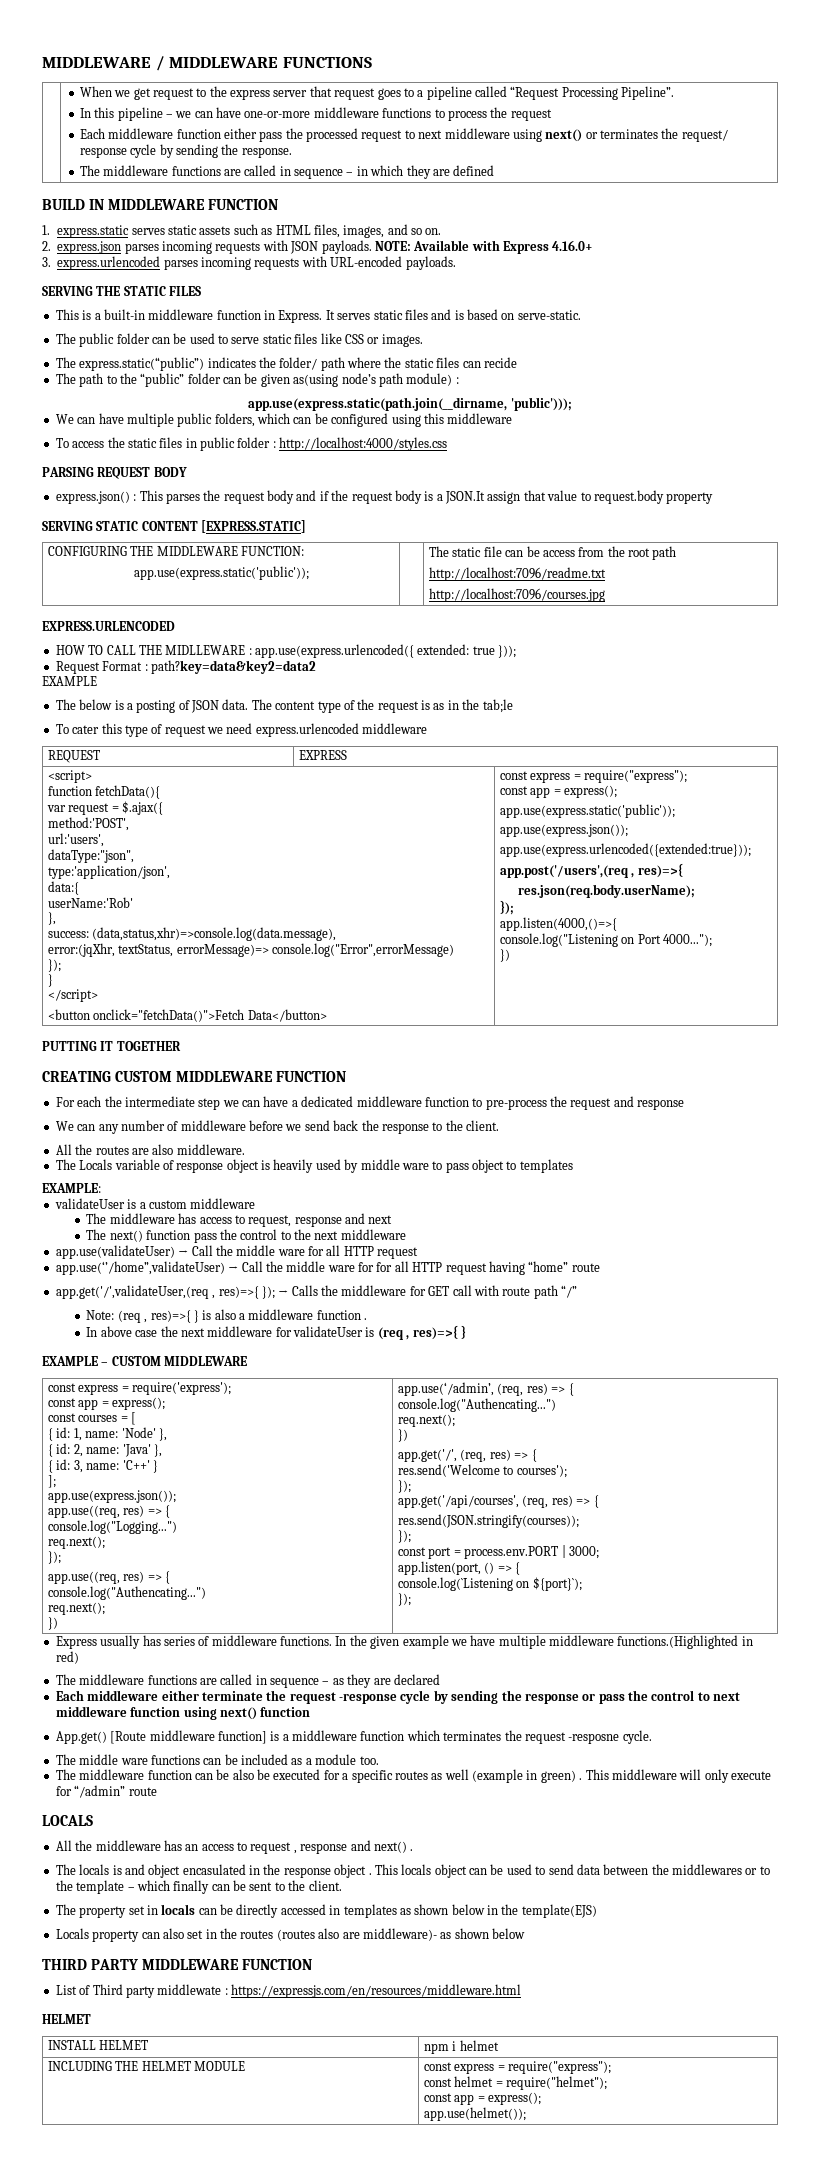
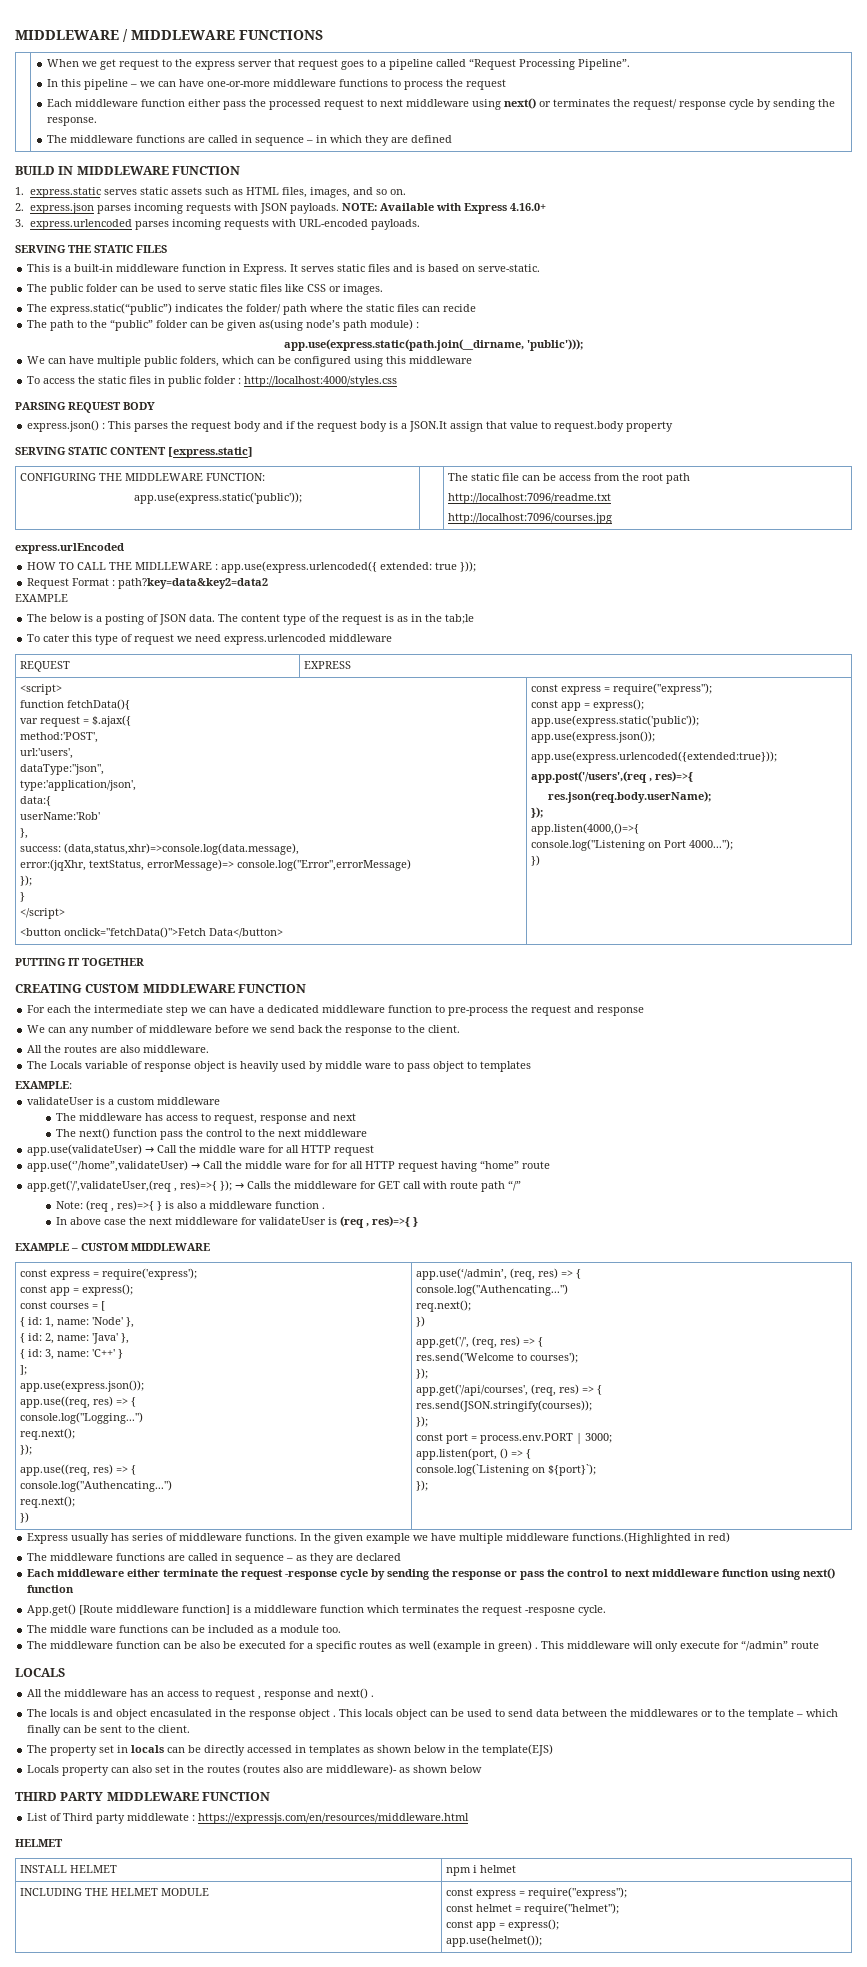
[201,520,307,533] [EXPRESS.STATIC] -> [168,447,253,458] [express.static]
[42,621,175,631] EXPRESS.URLENCODED -> [15,543,124,554] express.urlEncoded

